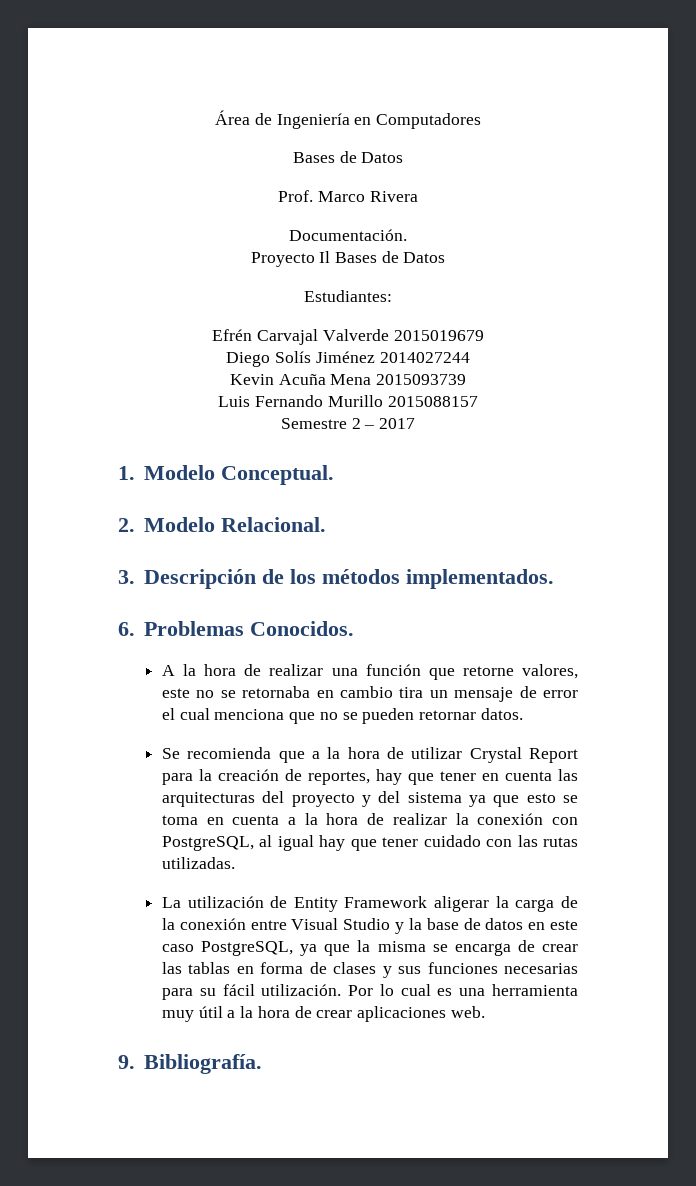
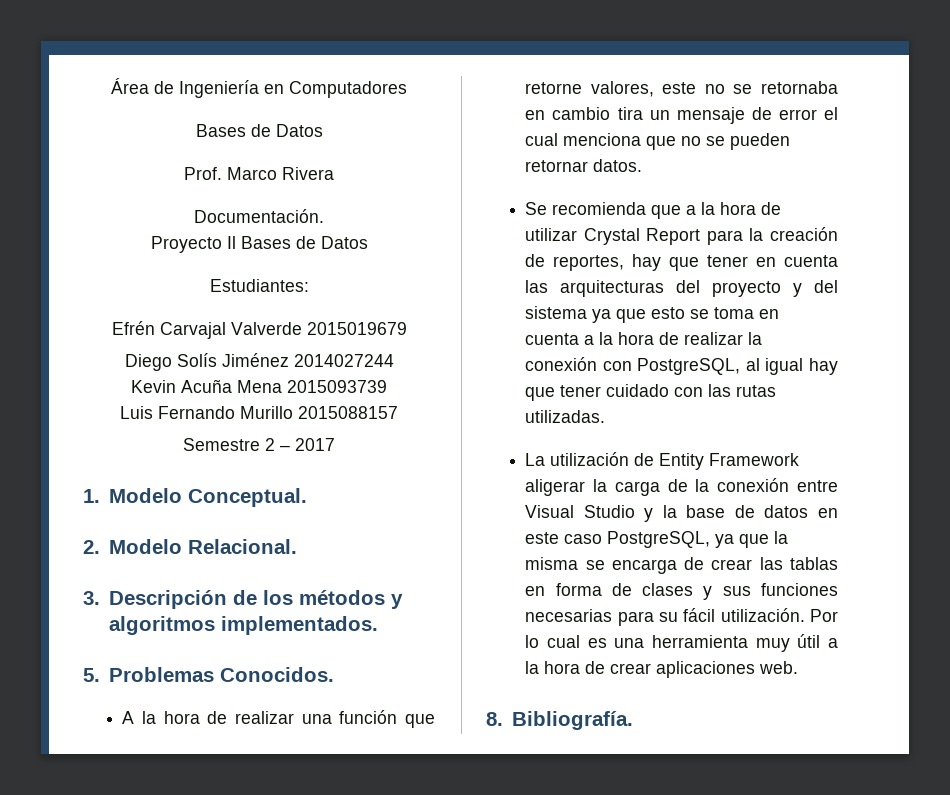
(400, 576) none -> [390,594,403,609] [108,616,215,635] y algoritmos
[118,622,135,636] 6. -> [83,668,100,682] 5.
[118,1055,135,1069] 9. -> [486,712,503,726] 8.

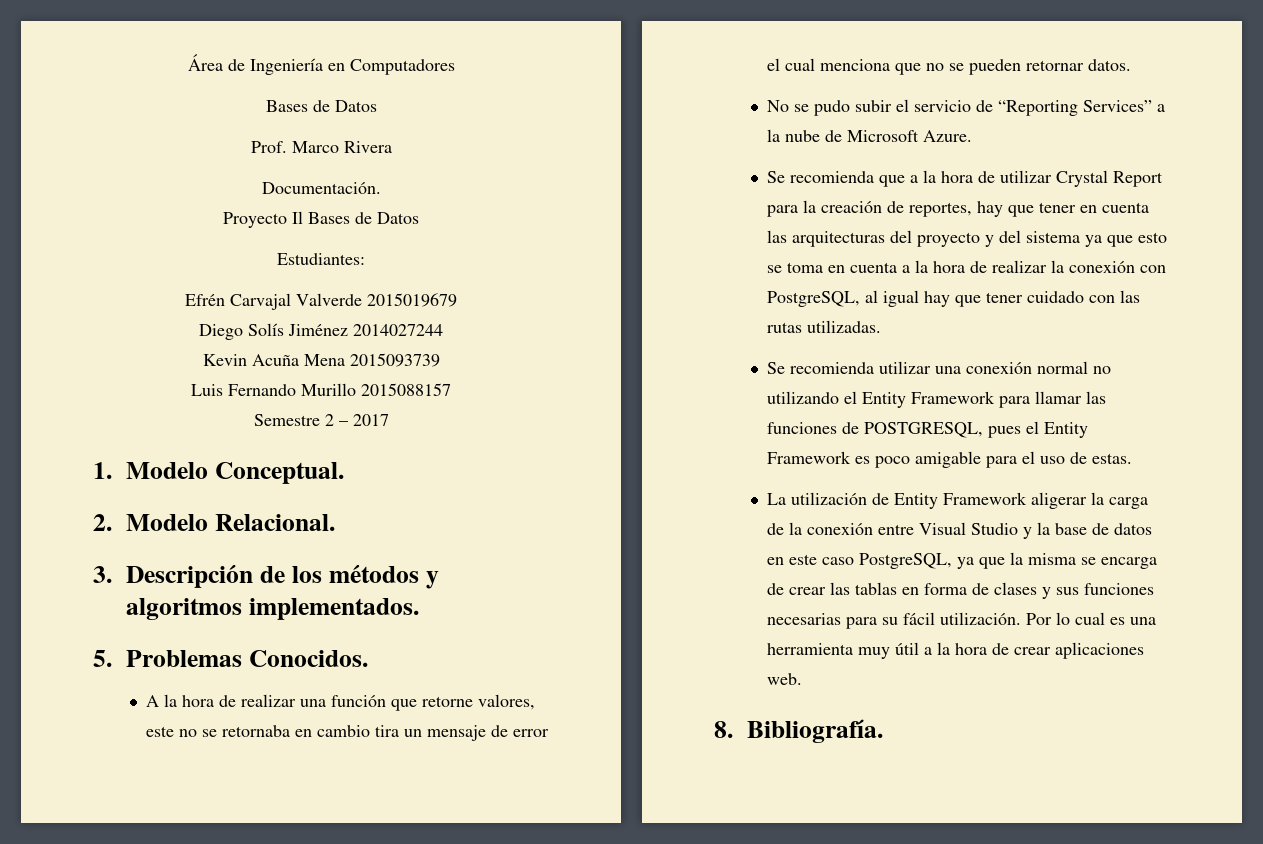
(643, 165) none -> [767,99,1166,116] [767,129,973,142] // No se pudo subir el servicio de “Reporting Services” a la nube de Microsoft Azure.
(606, 416) none -> [767,361,1112,374] [767,391,1107,408] [767,421,1089,438] [767,451,1133,468] // Se recomienda utilizar una conexión normal no utilizando el Entity Framework para llamar las funciones de POSTGRESQL, pues el Entity Framework es poco amigable para el uso de estas.

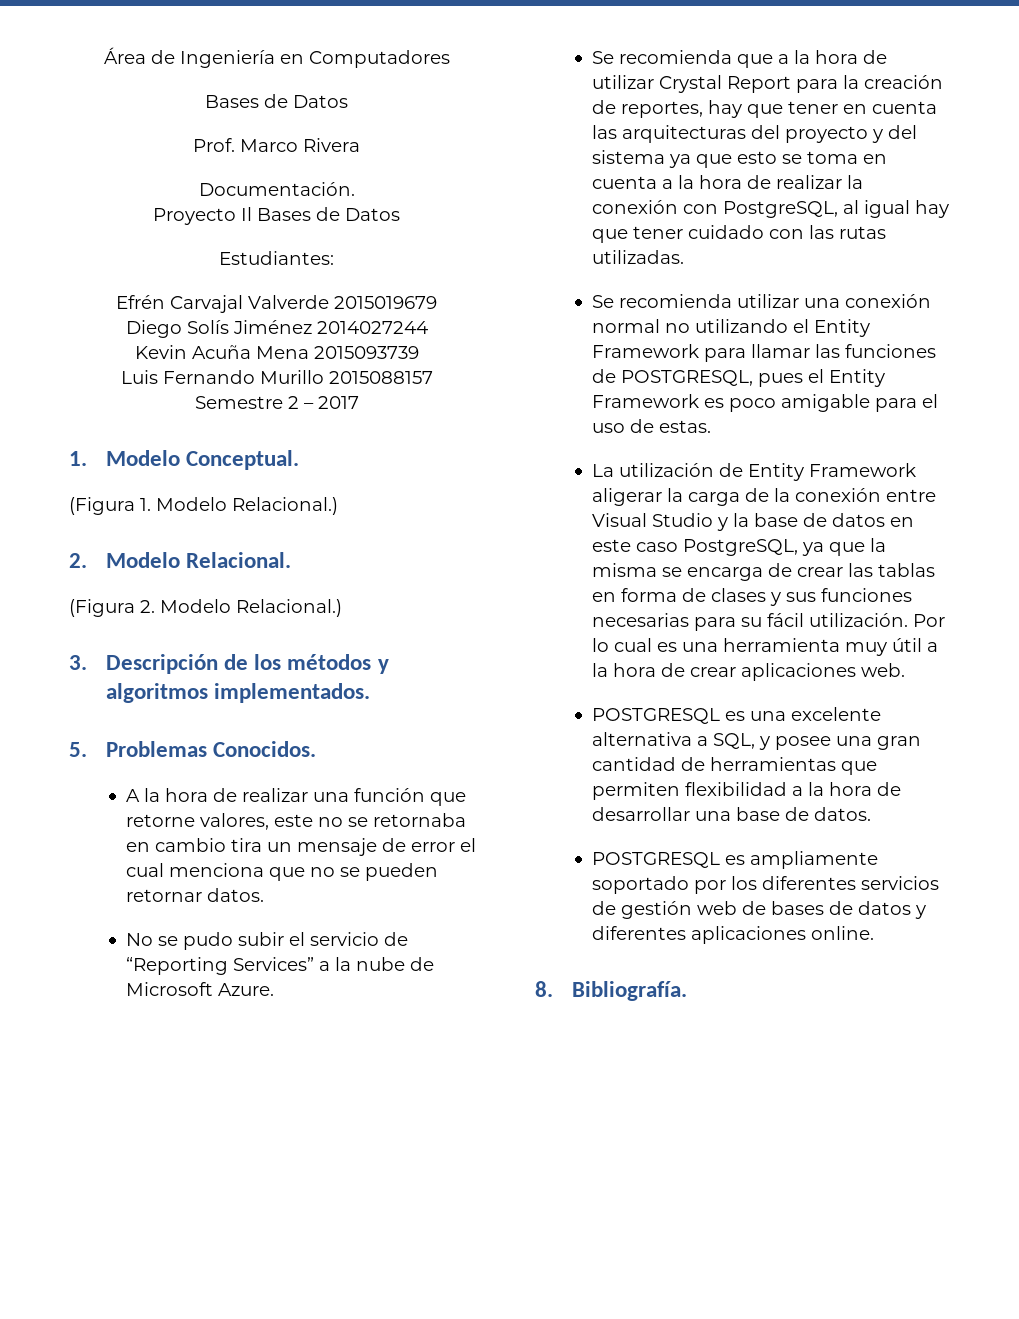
(345, 473) none -> [69,497,338,515] // (Figura 1. Modelo Relacional.)
(336, 522) none -> [69,599,342,617] // (Figura 2. Modelo Relacional.)
(803, 679) none -> [592,707,882,724] [592,732,922,750] [592,757,878,775] [592,782,902,800] [592,807,872,821] [592,851,879,869] [592,876,940,894] [592,901,927,919] [592,926,875,944] // POSTGRESQL es una excelente alternativa a SQL, y posee una gran cantidad de herramientas que permiten flexibilidad a la hora de desarrollar una base de datos. // POSTGRESQL es ampliamente soportado por los diferentes servicios de gestión web de bases de datos y diferentes aplicaciones online.

